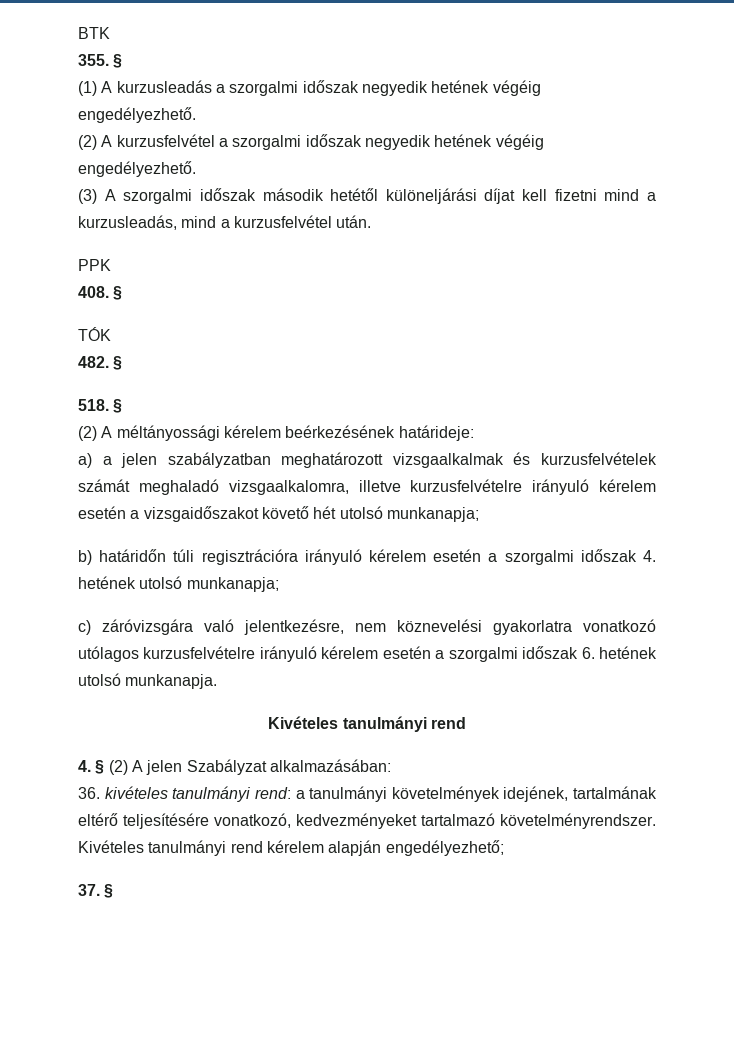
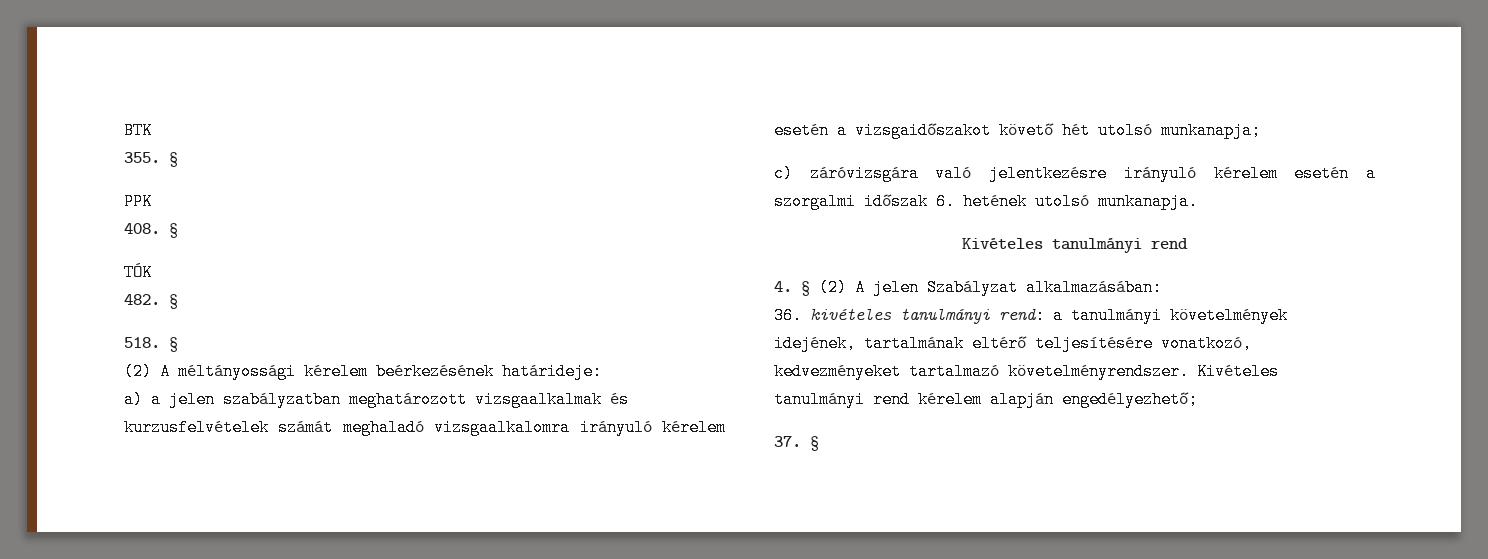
[78,80,541,96] [78,107,196,123] [78,134,544,150] [78,161,196,177] [78,188,656,204] [78,215,372,230] // (1) A kurzusleadás a szorgalmi időszak negyedik hetének végéig engedélyezhető. // (2) A kurzusfelvétel a szorgalmi időszak negyedik hetének végéig engedélyezhető. // (3) A szorgalmi időszak második hetétől különeljárási díjat kell fizetni mind a kurzusleadás, mind a kurzusfelvétel után. -> (178, 159) none
[228,479,523,495] vizsgaalkalomra, illetve kurzusfelvételre -> [434,419,571,436] vizsgaalkalomra
[78,549,656,565] [78,576,279,592] [78,619,656,635] [78,646,256,662] b) határidőn túli regisztrációra irányuló kérelem esetén a szorgalmi időszak 4. hetének utolsó munkanapja; // c) záróvizsgára való jelentkezésre, nem köznevelési gyakorlatra vonatkozó utólagos kurzusfelvételre -> [774,165,1108,182] c) záróvizsgára való jelentkezésre

